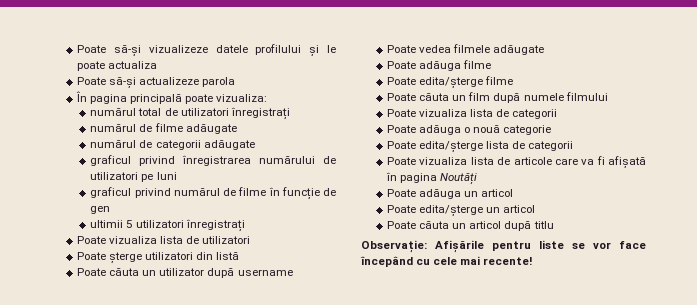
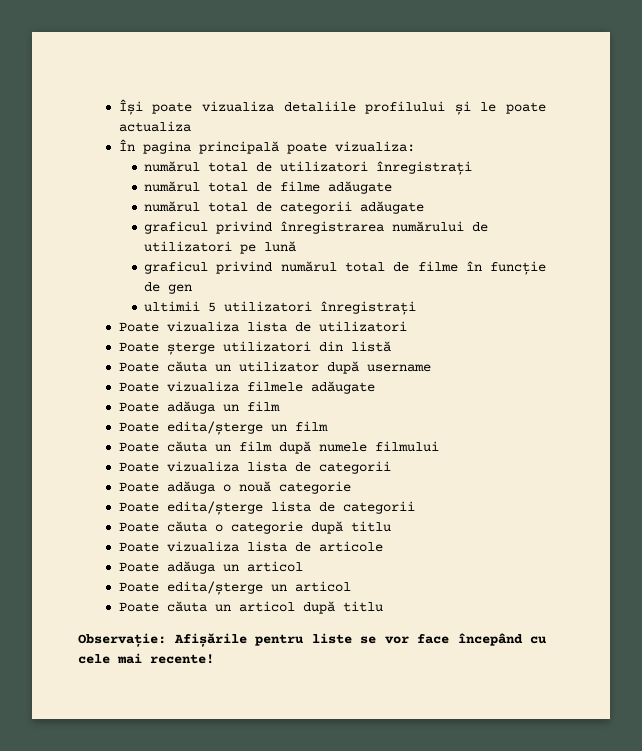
[77,45,248,57] Poate să-și vizualizeze datele -> [118,99,356,115] Își poate vizualiza detaliile
[77,77,236,89] // Poate să-și actualizeze parola -> (191, 126) none
(137, 128) none -> [208,182,249,192] total
(137, 144) none -> [208,202,249,212] total
[156,172,177,180] luni -> [264,241,297,252] lună
(220, 192) none -> [344,262,385,272] total
[419,45,452,53] vedea -> [166,381,239,392] vizualiza
[463,60,492,69] [387,76,514,89] filme // Poate edita/șterge filme -> [222,401,280,412] [118,421,328,435] un film // Poate edita/șterge un film
(574, 146) none -> [118,521,391,534] // Poate căuta o categorie după titlu
[554,156,646,169] [386,172,478,185] care va fi afișată în pagina Noutăți -> (383, 546) none

